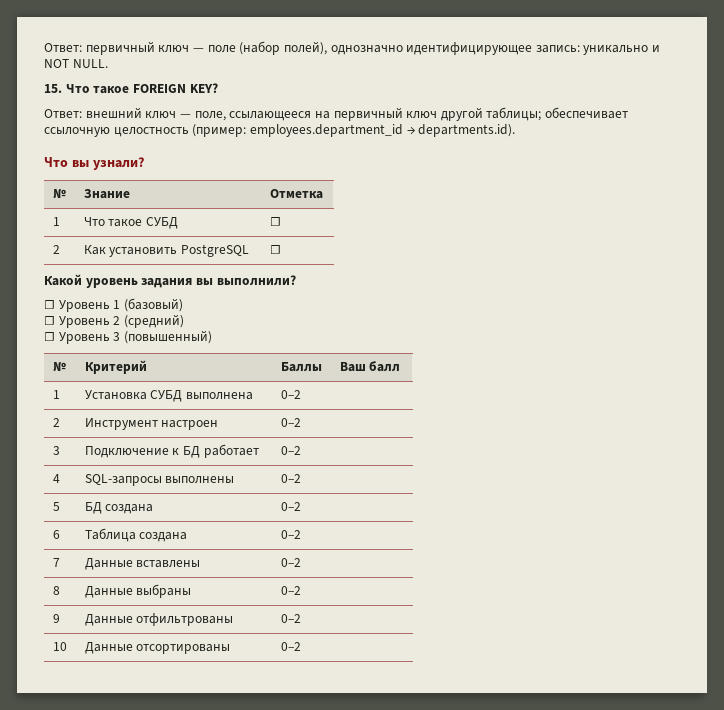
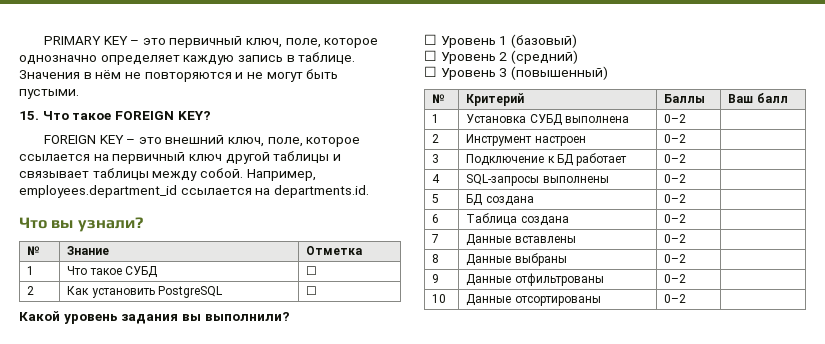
[44,41,661,55] [44,59,108,68] Ответ: первичный ключ — поле (набор полей), однозначно идентифицирующее запись: уникально и NOT NULL. -> [43,36,379,48] [19,52,356,65] [19,69,339,82] [19,89,79,99] PRIMARY KEY – это первичный ключ, поле, которое однозначно определяет каждую запись в таблице. Значения в нём не повторяются и не могут быть пустыми.
[44,107,629,121] [44,124,516,137] Ответ: внешний ключ — поле, ссылающееся на первичный ключ другой таблицы; обеспечивает ссылочную целостность (пример: employees.department_id → departments.id). -> [43,135,361,147] [19,151,341,164] [19,168,316,181] [19,185,369,198] FOREIGN KEY – это внешний ключ, поле, которое ссылается на первичный ключ другой таблицы и связывает таблицы между собой. Например, employees.department_id ссылается на departments.id.

